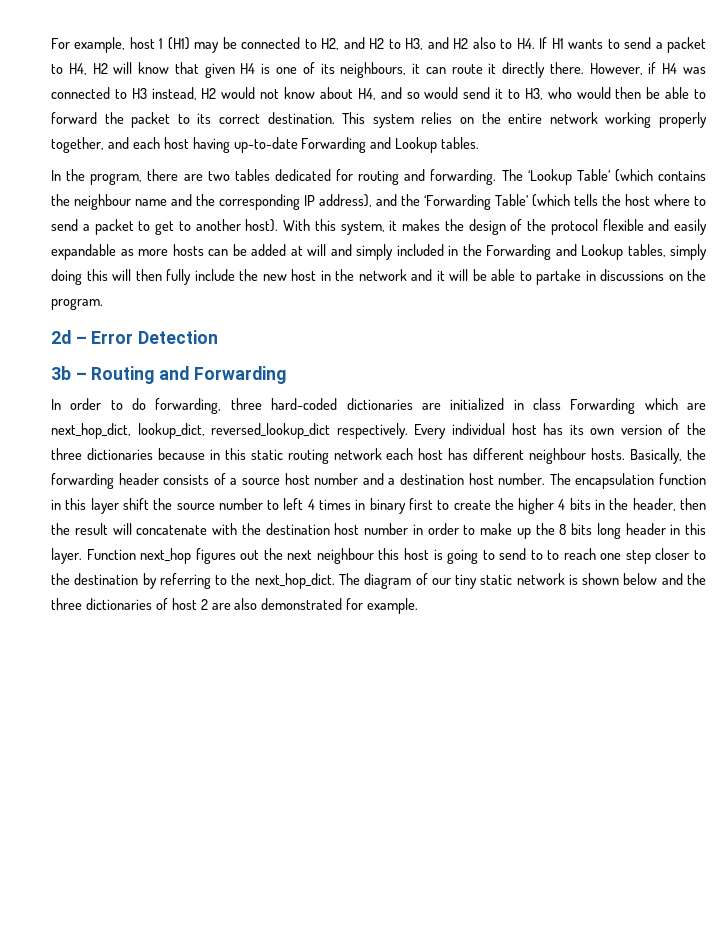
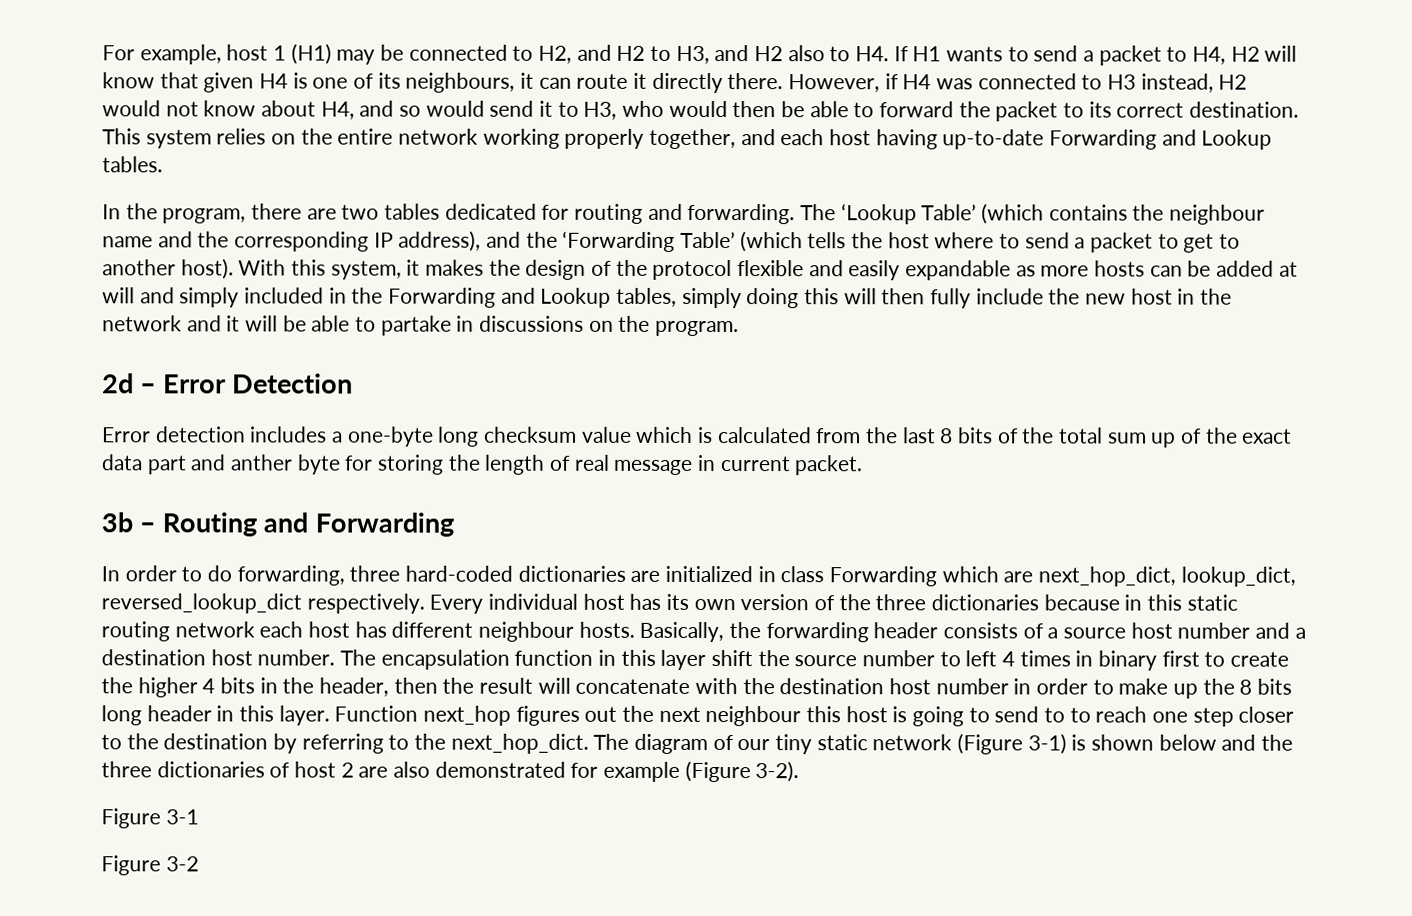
(219, 337) none -> [102,426,1293,448] [101,454,864,476] // Error detection includes a one-byte long checksum value which is calculated from the last 8 bits of the total sum up of the exact data part and anther byte for storing the length of real message in current packet.
(565, 579) none -> [957,733,1067,755] (Figure 3-1)
[367,598,419,614] example. -> [603,760,800,783] [101,808,199,829] [101,855,199,876] example (Figure 3-2). // Figure 3-1 // Figure 3-2

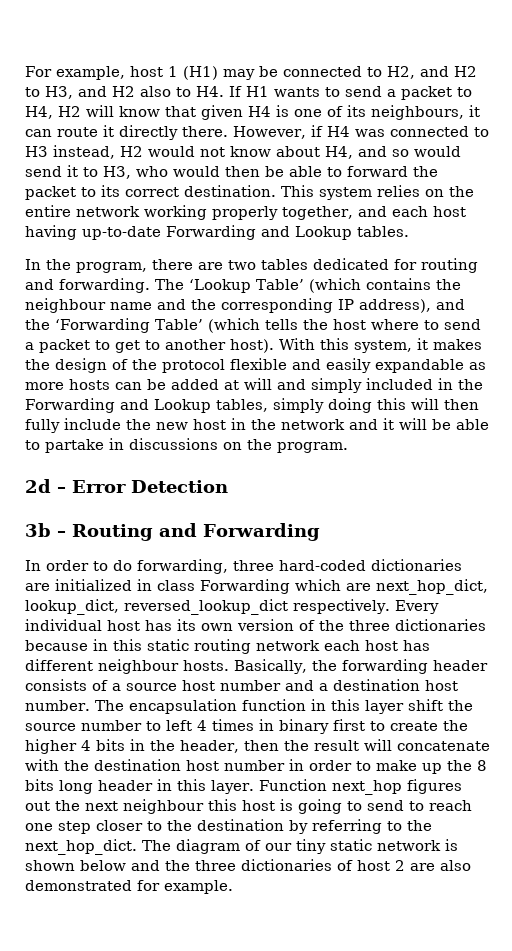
[102,426,1293,448] [101,454,864,476] // Error detection includes a one-byte long checksum value which is calculated from the last 8 bits of the total sum up of the exact data part and anther byte for storing the length of real message in current packet. -> (228, 486) none
[1069,707,1091,723] to -> (424, 806) none
[957,733,1067,755] (Figure 3-1) -> (441, 845) none
[603,760,800,783] [101,808,199,829] [101,855,199,876] example (Figure 3-2). // Figure 3-1 // Figure 3-2 -> [164,880,233,894] example.

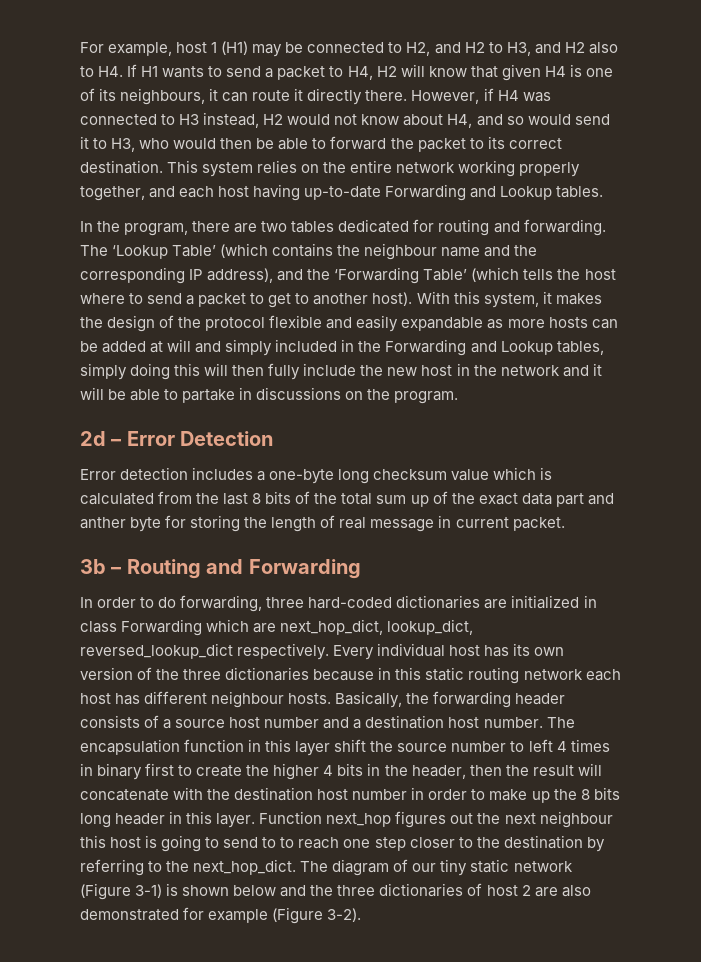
(228, 486) none -> [80,467,553,484] [80,491,614,507] [80,515,565,532] // Error detection includes a one-byte long checksum value which is calculated from the last 8 bits of the total sum up of the exact data part and anther byte for storing the length of real message in current packet.
(424, 806) none -> [280,837,295,848] to
(441, 845) none -> [80,883,163,900] (Figure 3-1)
[164,880,233,894] example. -> [208,907,362,924] example (Figure 3-2).

